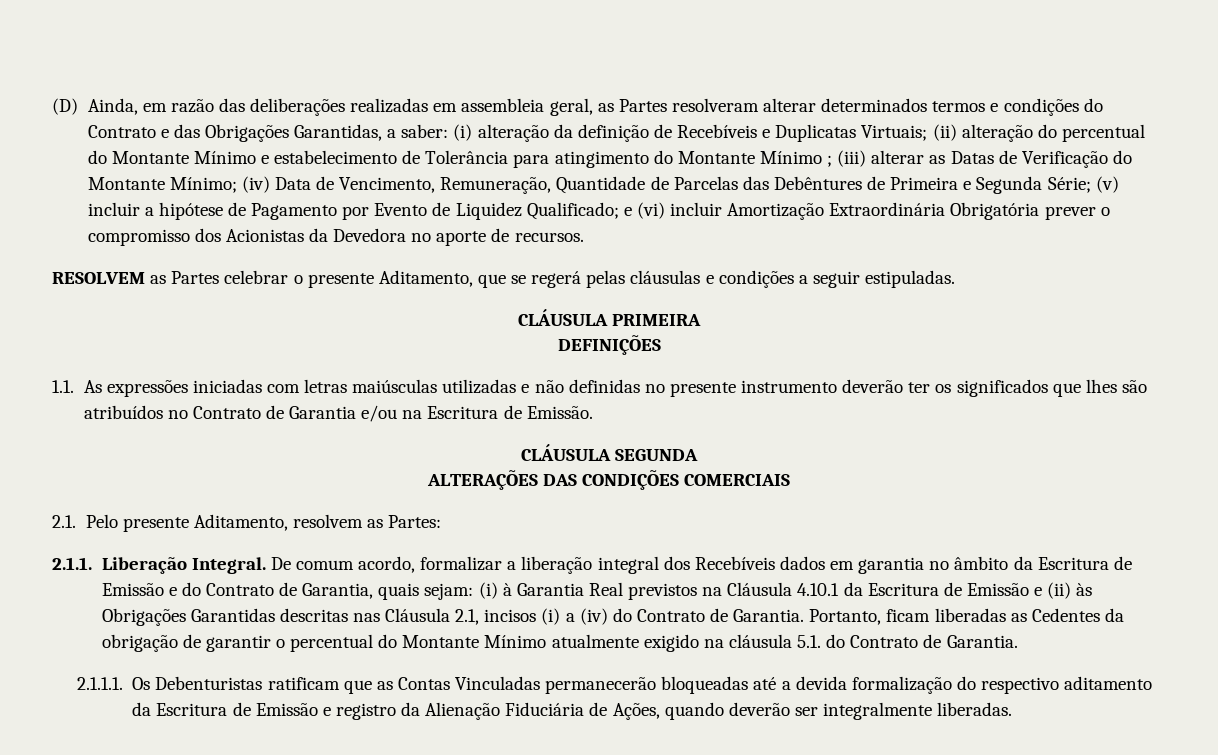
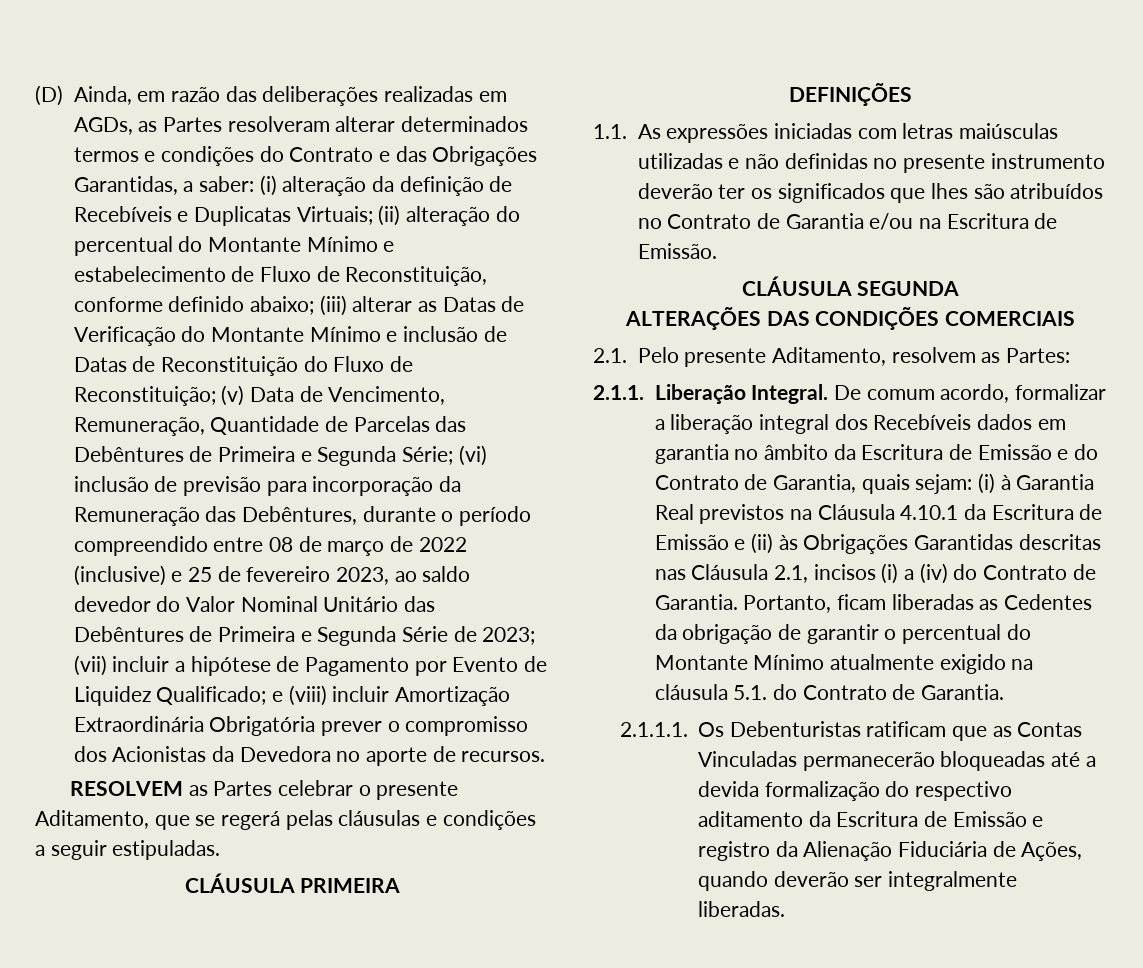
[461,98,593,116] assembleia geral, -> [73,117,133,135] AGDs,
[425,150,833,168] Tolerância para atingimento do Montante Mínimo ; -> [259,266,488,286] [73,296,314,315] Fluxo de Reconstituição, conforme definido abaixo;
[169,176,270,193] Mínimo; (iv) -> [309,326,507,342] [73,356,413,376] [73,385,245,406] Mínimo e inclusão de Datas de Reconstituição do Fluxo de Reconstituição; (v)
[1095,176,1119,193] (v) -> [458,445,487,466] [73,476,461,496] [73,506,531,526] [73,536,467,556] [73,565,471,586] [73,596,435,612] [73,626,536,646] [73,655,107,676] (vi) inclusão de previsão para incorporação da Remuneração das Debêntures, durante o período compreendido entre 08 de março de 2022 (inclusive) e 25 de fevereiro 2023, ao saldo devedor do Valor Nominal Unitário das Debêntures de Primeira e Segunda Série de 2023; (vii)
[636,202,665,219] (vi) -> [288,685,327,706] (viii)

